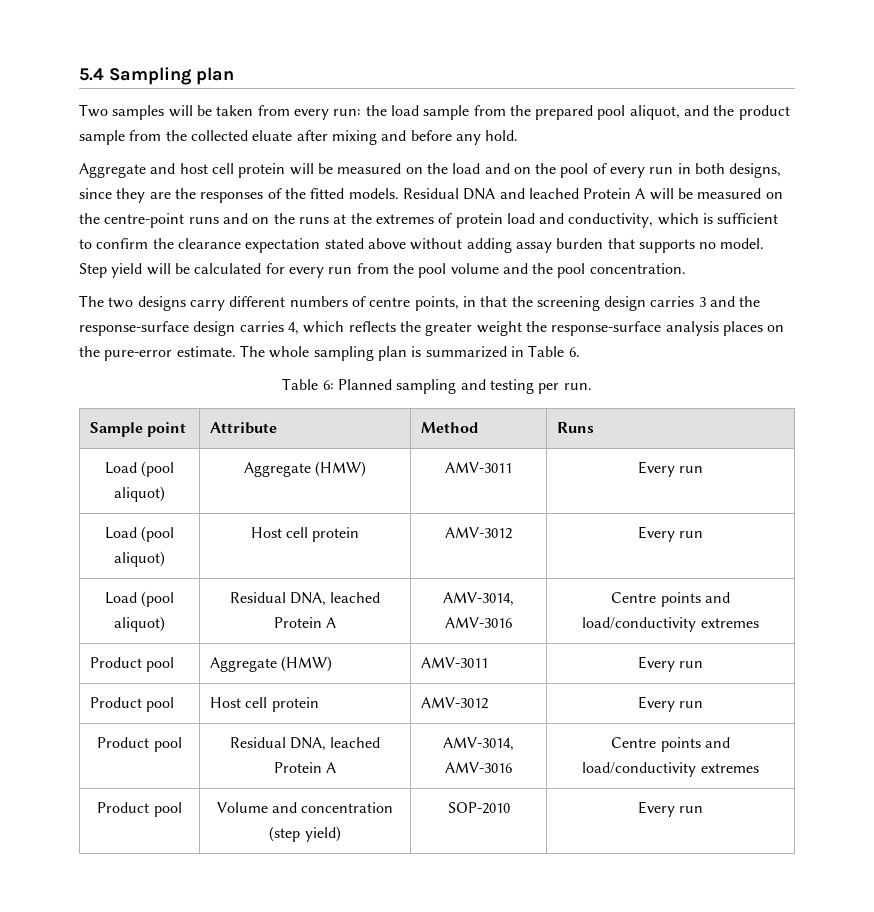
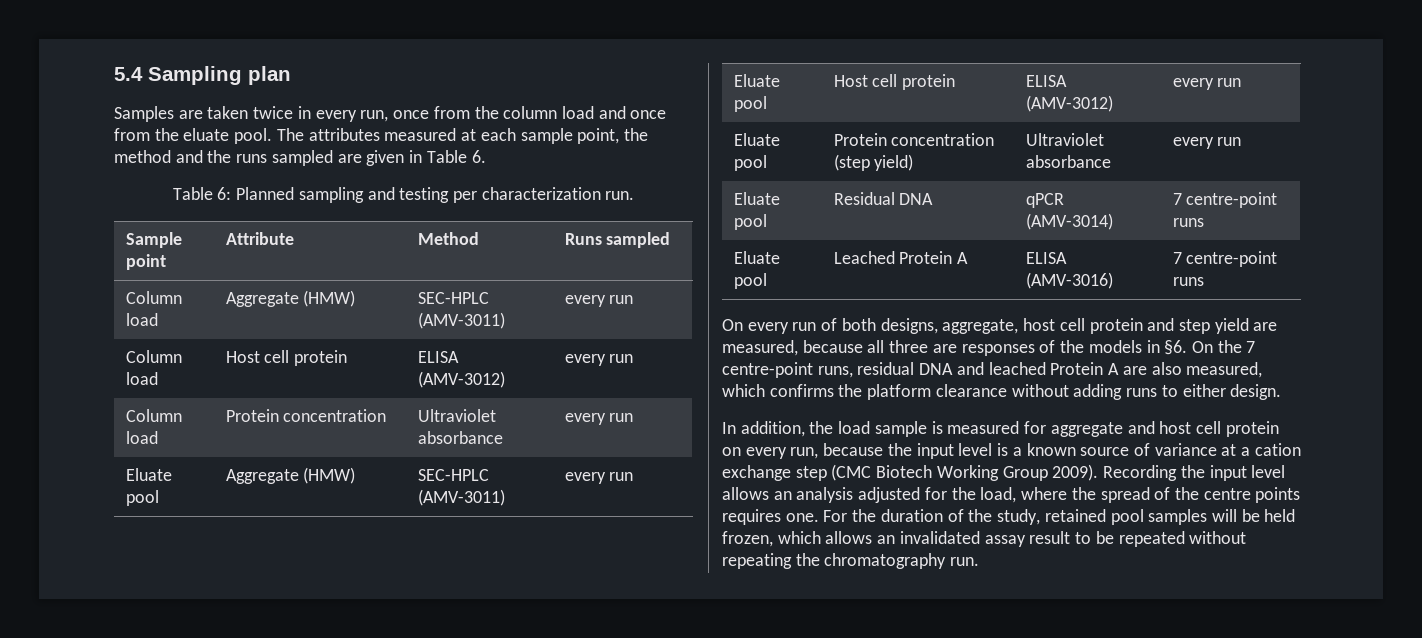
[79,104,790,120] [79,130,519,145] [79,163,782,178] [79,188,783,203] [79,213,779,228] [79,238,765,253] [79,263,686,278] [79,295,761,311] [79,321,785,336] [79,345,507,361] Two samples will be taken from every run: the load sample from the prepared pool aliquot, and the product sample from the collected eluate after mixing and before any hold. // Aggregate and host cell protein will be measured on the load and on the pool of every run in both designs, since they are the responses of the fitted models. Residual DNA and leached Protein A will be measured on the centre-point runs and on the runs at the extremes of protein load and conductivity, which is sufficient to confirm the clearance expectation stated above without adding assay burden that supports no model. Step yield will be calculated for every run from the pool volume and the pool concentration. // The two designs carry different numbers of centre points, in that the screening design carries 3 and the response-surface design carries 4, which reflects the greater weight the response-surface analysis places on the pure-error estimate. The whole sampling plan is summarized -> [114,106,667,122] [114,128,648,144] [114,150,405,166] Samples are taken twice in every run, once from the column load and once from the eluate pool. The attributes measured at each sample point, the method and the runs sampled are given
(560, 388) none -> [481,187,601,200] characterization
[104,461,175,477] [114,486,165,502] [243,461,367,477] [445,462,512,473] [637,461,704,477] [104,526,175,542] [114,551,165,567] [250,527,360,542] [445,527,512,539] [637,526,704,542] [104,591,175,607] [114,616,165,632] [229,592,381,606] [273,617,337,628] [443,592,514,606] [445,617,512,628] [611,592,730,607] [582,617,759,632] [90,657,143,668] // Load (pool aliquot) | Aggregate (HMW) | AMV-3011 | Every run // Load (pool aliquot) | Host cell protein | AMV-3012 | Every run // Load (pool aliquot) | Residual DNA, leached Protein A | AMV-3014, AMV-3016 | Centre points and load/conductivity extremes // Product -> [606,232,671,248] [125,291,182,304] [125,313,158,326] [225,290,356,307] [417,292,489,304] [417,312,505,329] [564,295,634,307] [125,350,182,363] [125,372,158,385] [225,350,348,366] [417,351,459,363] [417,371,505,388] [564,354,634,366] [125,409,182,422] [125,431,158,444] [225,409,387,422] [417,409,496,422] [417,431,503,444] [564,413,634,425] [125,468,172,481] sampled // Column load | Aggregate (HMW) | SEC-HPLC (AMV-3011) | every run // Column load | Host cell protein | ELISA (AMV-3012) | every run // Column load | Protein concentration | Ultraviolet absorbance | every run // Eluate
[421,657,489,668] [637,656,704,672] [90,697,143,708] AMV-3011 | Every run // Product -> [417,469,489,481] [417,489,505,506] [564,472,634,484] [733,74,780,87] SEC-HPLC (AMV-3011) | every run // Eluate
[421,697,489,709] [637,696,704,712] [97,737,182,752] [229,737,381,751] [273,762,337,773] [443,737,514,751] [445,762,512,773] [611,737,730,752] [582,762,759,777] [97,802,182,817] [216,802,394,813] [269,826,341,842] [447,802,510,814] [637,801,704,817] AMV-3012 | Every run // Product pool | Residual DNA, leached Protein A | AMV-3014, AMV-3016 | Centre points and load/conductivity extremes // Product pool | Volume and concentration (step yield) | SOP-2010 | Every run -> [1025,75,1067,87] [1025,95,1113,112] [1172,78,1242,90] [733,133,780,146] [733,155,767,171] [833,133,995,146] [833,154,914,171] [1025,133,1104,146] [1025,155,1111,168] [1172,137,1242,149] [733,192,780,205] [733,214,767,230] [833,192,934,205] [1025,193,1064,208] [1025,213,1113,230] [1172,192,1278,208] [1172,218,1204,227] [733,251,780,264] [733,273,767,289] [833,251,969,264] [1025,252,1067,264] [1025,272,1113,289] [1172,251,1278,267] [1172,277,1204,286] [722,318,1278,334] [722,340,1256,356] [722,362,1263,378] [722,384,1282,400] [722,421,1279,437] [722,443,1301,459] [722,464,1286,481] [722,487,1301,503] [722,509,1296,525] [722,531,1247,547] [722,553,980,569] ELISA (AMV-3012) | every run // Eluate pool | Protein concentration (step yield) | Ultraviolet absorbance | every run // Eluate pool | Residual DNA | qPCR (AMV-3014) | 7 centre-point runs // Eluate pool | Leached Protein A | ELISA (AMV-3016) | 7 centre-point runs // On every run of both designs, aggregate, host cell protein and step yield are measured, because all three are responses of the models in §6. On the 7 centre-point runs, residual DNA and leached Protein A are also measured, which confirms the platform clearance without adding runs to either design. // In addition, the load sample is measured for aggregate and host cell protein on every run, because the input level is a known source of variance at a cation exchange step (CMC Biotech Working Group 2009). Recording the input level allows an analysis adjusted for the load, where the spread of the centre points requires one. For the duration of the study, retained pool samples will be held frozen, which allows an invalidated assay result to be repeated without repeating the chromatography run.

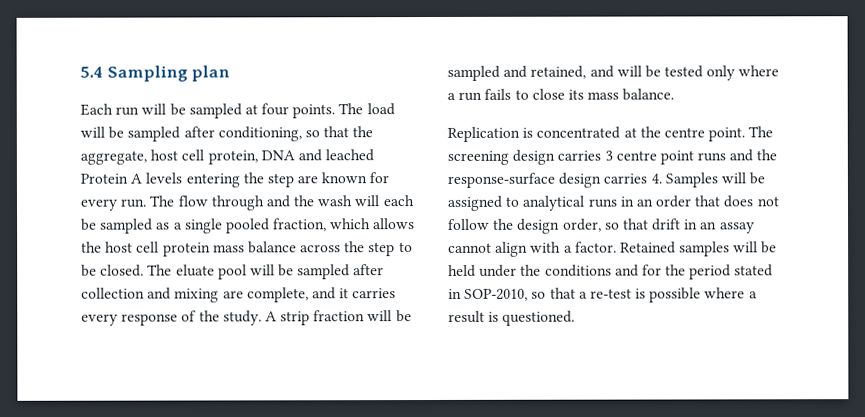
[114,106,667,122] [114,128,648,144] [114,150,486,166] [172,187,635,203] [125,232,182,248] [125,254,166,270] [225,232,294,245] [417,232,479,245] [564,232,671,248] [125,291,182,304] [125,313,158,326] [225,290,356,307] [417,292,489,304] [417,312,505,329] [564,295,634,307] [125,350,182,363] [125,372,158,385] [225,350,348,366] [417,351,459,363] [417,371,505,388] [564,354,634,366] [125,409,182,422] [125,431,158,444] [225,409,387,422] [417,409,496,422] [417,431,503,444] [564,413,634,425] [125,468,172,481] [125,490,159,506] [225,467,356,484] [417,469,489,481] [417,489,505,506] [564,472,634,484] [733,74,780,87] [733,96,767,112] [833,74,956,90] [1025,75,1067,87] [1025,95,1113,112] [1172,78,1242,90] [733,133,780,146] [733,155,767,171] [833,133,995,146] [833,154,914,171] [1025,133,1104,146] [1025,155,1111,168] [1172,137,1242,149] [733,192,780,205] [733,214,767,230] [833,192,934,205] [1025,193,1064,208] [1025,213,1113,230] [1172,192,1278,208] [1172,218,1204,227] [733,251,780,264] [733,273,767,289] [833,251,969,264] [1025,252,1067,264] [1025,272,1113,289] [1172,251,1278,267] [1172,277,1204,286] [722,318,1278,334] [722,340,1256,356] [722,362,915,378] Samples are taken twice in every run, once from the column load and once from the eluate pool. The attributes measured at each sample point, the method and the runs sampled are given in Table 6. // Table 6: Planned sampling and testing per characterization run. // Sample point | Attribute | Method | Runs sampled // Column load | Aggregate (HMW) | SEC-HPLC (AMV-3011) | every run // Column load | Host cell protein | ELISA (AMV-3012) | every run // Column load | Protein concentration | Ultraviolet absorbance | every run // Eluate pool | Aggregate (HMW) | SEC-HPLC (AMV-3011) | every run // Eluate pool | Host cell protein | ELISA (AMV-3012) | every run // Eluate pool | Protein concentration (step yield) | Ultraviolet absorbance | every run // Eluate pool | Residual DNA | qPCR (AMV-3014) | 7 centre-point runs // Eluate pool | Leached Protein A | ELISA (AMV-3016) | 7 centre-point runs // On every run of both designs, aggregate, host cell protein and step yield are measured, because all three are responses of the models in §6. On the 7 centre-point runs, residual -> [80,103,395,119] [80,126,374,142] [80,149,258,165] Each run will be sampled at four points. The load will be sampled after conditioning, so that the aggregate, host cell protein,
[1122,362,1263,378] [722,384,1282,400] [722,421,1279,437] [722,443,1301,459] [722,464,1286,481] [722,487,1301,503] [722,509,1296,525] [722,531,1247,547] [722,553,980,569] are also measured, which confirms the platform clearance without adding runs to either design. // In addition, the load sample is measured for aggregate and host cell protein on every run, because the input level is a known source of variance at a cation exchange step (CMC Biotech Working Group 2009). Recording the input level allows an analysis adjusted for the load, where the spread of the centre points requires one. For the duration of the study, retained pool samples will be held frozen, which allows an invalidated assay result to be repeated without repeating the chromatography run. -> [145,172,390,188] [80,195,414,211] [81,218,416,234] [81,241,413,257] [81,264,385,280] [81,287,397,303] [81,310,412,326] [447,65,780,81] [447,88,675,101] [447,126,774,142] [447,149,778,165] [447,172,766,188] [447,195,779,211] [448,218,755,234] [448,241,778,257] [448,264,774,280] [448,287,758,303] [448,310,576,326] levels entering the step are known for every run. The flow through and the wash will each be sampled as a single pooled fraction, which allows the host cell protein mass balance across the step to be closed. The eluate pool will be sampled after collection and mixing are complete, and it carries every response of the study. A strip fraction will be sampled and retained, and will be tested only where a run fails to close its mass balance. // Replication is concentrated at the centre point. The screening design carries 3 centre point runs and the response-surface design carries 4. Samples will be assigned to analytical runs in an order that does not follow the design order, so that drift in an assay cannot align with a factor. Retained samples will be held under the conditions and for the period stated in SOP-2010, so that a re-test is possible where a result is questioned.

